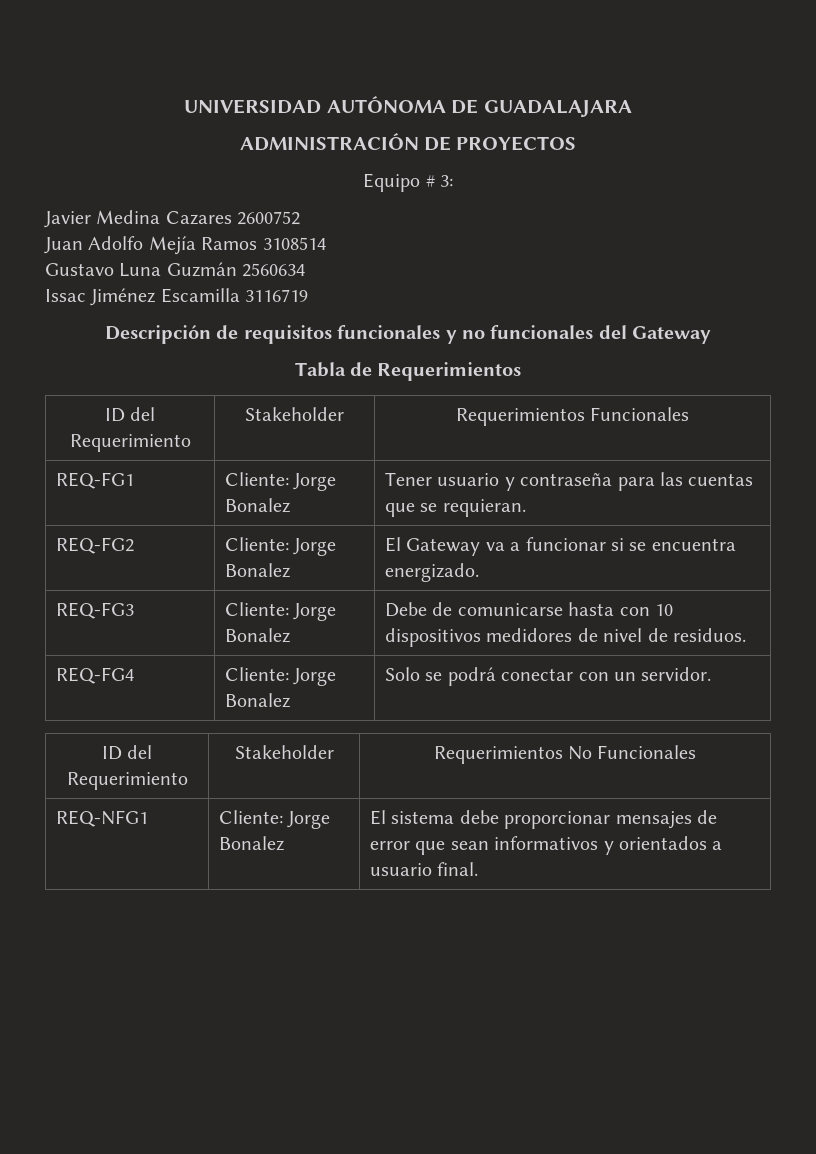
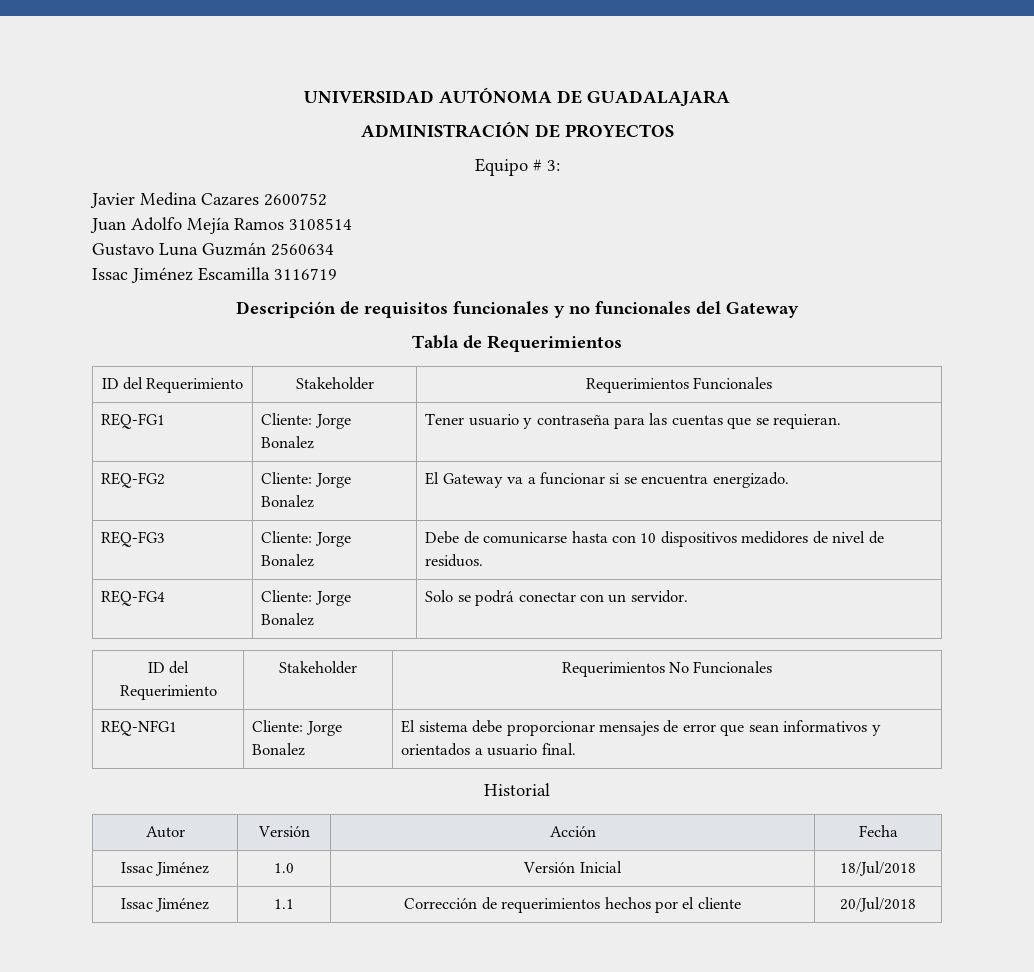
(479, 869) none -> [484,783,550,796] [145,826,185,838] [257,826,310,837] [549,826,596,837] [858,825,898,837] [120,862,210,876] [274,863,294,873] [523,861,622,873] [840,861,916,876] [120,898,210,912] [274,899,294,909] [404,897,741,913] [840,897,916,912] // Historial // Autor | Versión | Acción | Fecha // Issac Jiménez | 1.0 | Versión Inicial | 18/Jul/2018 // Issac Jiménez | 1.1 | Corrección de requerimientos hechos por el cliente | 20/Jul/2018

